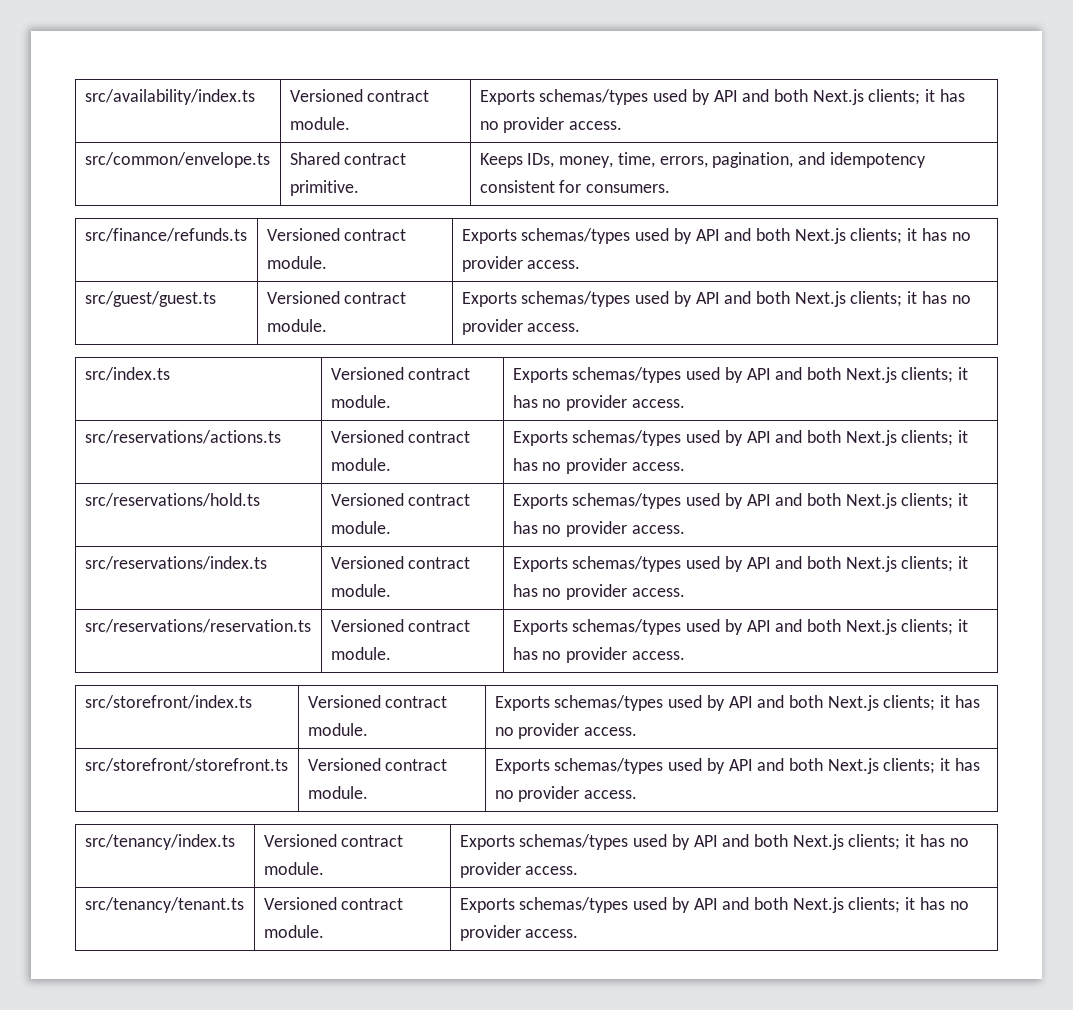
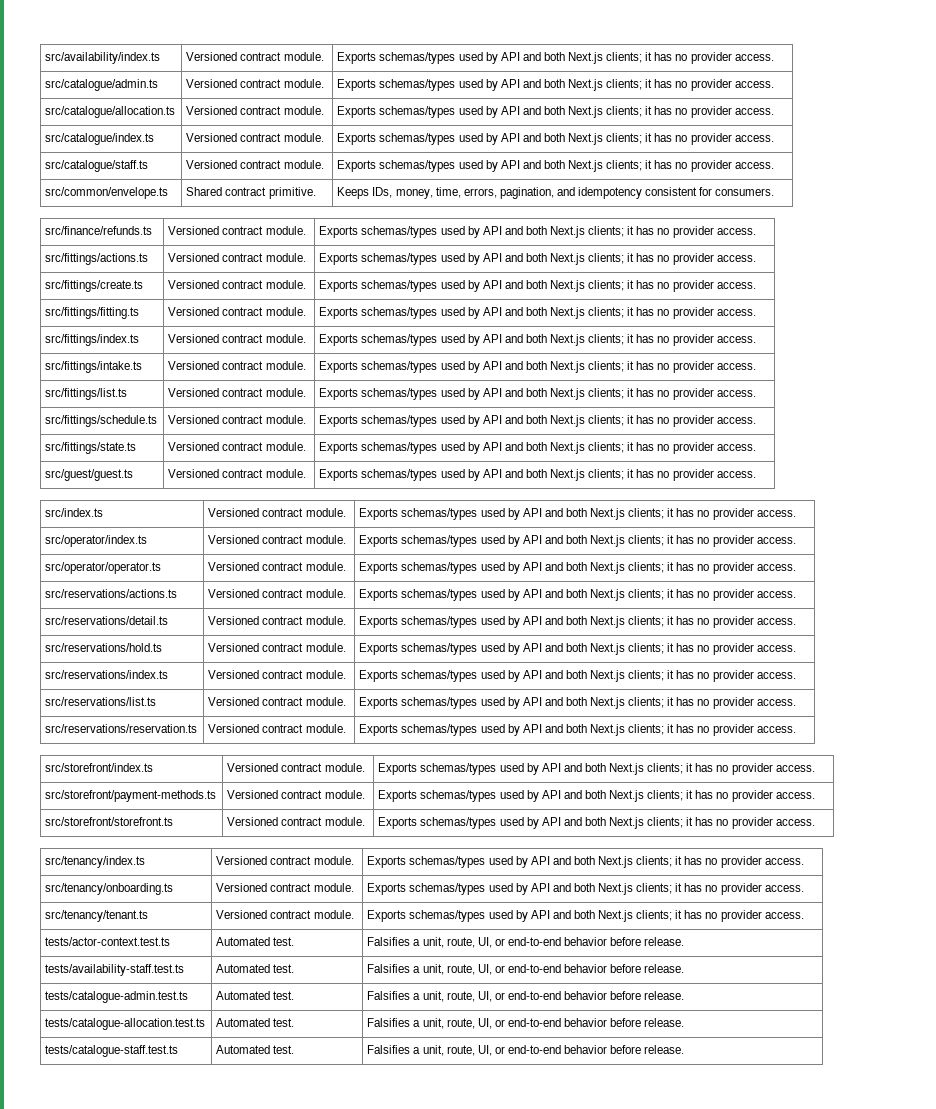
(623, 125) none -> [45,79,159,91] [186,79,324,88] [337,79,774,91] [45,106,176,118] [186,106,324,115] [337,106,774,118] [45,133,155,145] [186,133,324,142] [337,133,774,145] [45,160,149,172] [186,160,324,169] [337,160,774,172] // src/catalogue/admin.ts | Versioned contract module. | Exports schemas/types used by API and both Next.js clients; it has no provider access. // src/catalogue/allocation.ts | Versioned contract module. | Exports schemas/types used by API and both Next.js clients; it has no provider access. // src/catalogue/index.ts | Versioned contract module. | Exports schemas/types used by API and both Next.js clients; it has no provider access. // src/catalogue/staff.ts | Versioned contract module. | Exports schemas/types used by API and both Next.js clients; it has no provider access.
(581, 264) none -> [45,253,149,265] [168,253,306,262] [319,253,756,265] [45,280,144,292] [168,280,306,289] [319,280,756,292] [45,307,140,319] [168,307,306,316] [319,307,756,319] [45,334,140,346] [168,334,306,343] [319,334,756,346] [45,361,143,373] [168,361,306,370] [319,361,756,373] [45,388,128,400] [168,388,306,397] [319,388,756,400] [45,415,158,427] [168,415,306,424] [319,415,756,427] [45,442,137,454] [168,442,306,451] [319,442,756,454] // src/fittings/actions.ts | Versioned contract module. | Exports schemas/types used by API and both Next.js clients; it has no provider access. // src/fittings/create.ts | Versioned contract module. | Exports schemas/types used by API and both Next.js clients; it has no provider access. // src/fittings/fitting.ts | Versioned contract module. | Exports schemas/types used by API and both Next.js clients; it has no provider access. // src/fittings/index.ts | Versioned contract module. | Exports schemas/types used by API and both Next.js clients; it has no provider access. // src/fittings/intake.ts | Versioned contract module. | Exports schemas/types used by API and both Next.js clients; it has no provider access. // src/fittings/list.ts | Versioned contract module. | Exports schemas/types used by API and both Next.js clients; it has no provider access. // src/fittings/schedule.ts | Versioned contract module. | Exports schemas/types used by API and both Next.js clients; it has no provider access. // src/fittings/state.ts | Versioned contract module. | Exports schemas/types used by API and both Next.js clients; it has no provider access.
(685, 403) none -> [45,535,148,547] [208,535,346,544] [359,535,796,547] [45,562,162,574] [208,562,346,571] [359,562,796,574] // src/operator/index.ts | Versioned contract module. | Exports schemas/types used by API and both Next.js clients; it has no provider access. // src/operator/operator.ts | Versioned contract module. | Exports schemas/types used by API and both Next.js clients; it has no provider access.
(685, 466) none -> [45,616,169,625] [208,616,346,625] [359,616,796,628] // src/reservations/detail.ts | Versioned contract module. | Exports schemas/types used by API and both Next.js clients; it has no provider access.
(685, 592) none -> [45,697,157,706] [208,697,346,706] [359,697,796,709] // src/reservations/list.ts | Versioned contract module. | Exports schemas/types used by API and both Next.js clients; it has no provider access.
(638, 731) none -> [45,790,217,802] [227,790,365,799] [378,790,815,802] // src/storefront/payment-methods.ts | Versioned contract module. | Exports schemas/types used by API and both Next.js clients; it has no provider access.
(579, 870) none -> [45,883,174,895] [216,883,354,892] [367,883,804,895] // src/tenancy/onboarding.ts | Versioned contract module. | Exports schemas/types used by API and both Next.js clients; it has no provider access.
(579, 933) none -> [45,937,171,946] [216,937,295,946] [367,937,685,948] [45,964,185,976] [216,964,295,973] [367,964,685,975] [45,991,189,1003] [216,991,295,1000] [367,991,685,1002] [45,1018,206,1030] [216,1018,295,1027] [367,1018,685,1029] [45,1045,179,1057] [216,1045,295,1054] [367,1045,685,1056] // tests/actor-context.test.ts | Automated test. | Falsifies a unit, route, UI, or end-to-end behavior before release. // tests/availability-staff.test.ts | Automated test. | Falsifies a unit, route, UI, or end-to-end behavior before release. // tests/catalogue-admin.test.ts | Automated test. | Falsifies a unit, route, UI, or end-to-end behavior before release. // tests/catalogue-allocation.test.ts | Automated test. | Falsifies a unit, route, UI, or end-to-end behavior before release. // tests/catalogue-staff.test.ts | Automated test. | Falsifies a unit, route, UI, or end-to-end behavior before release.

